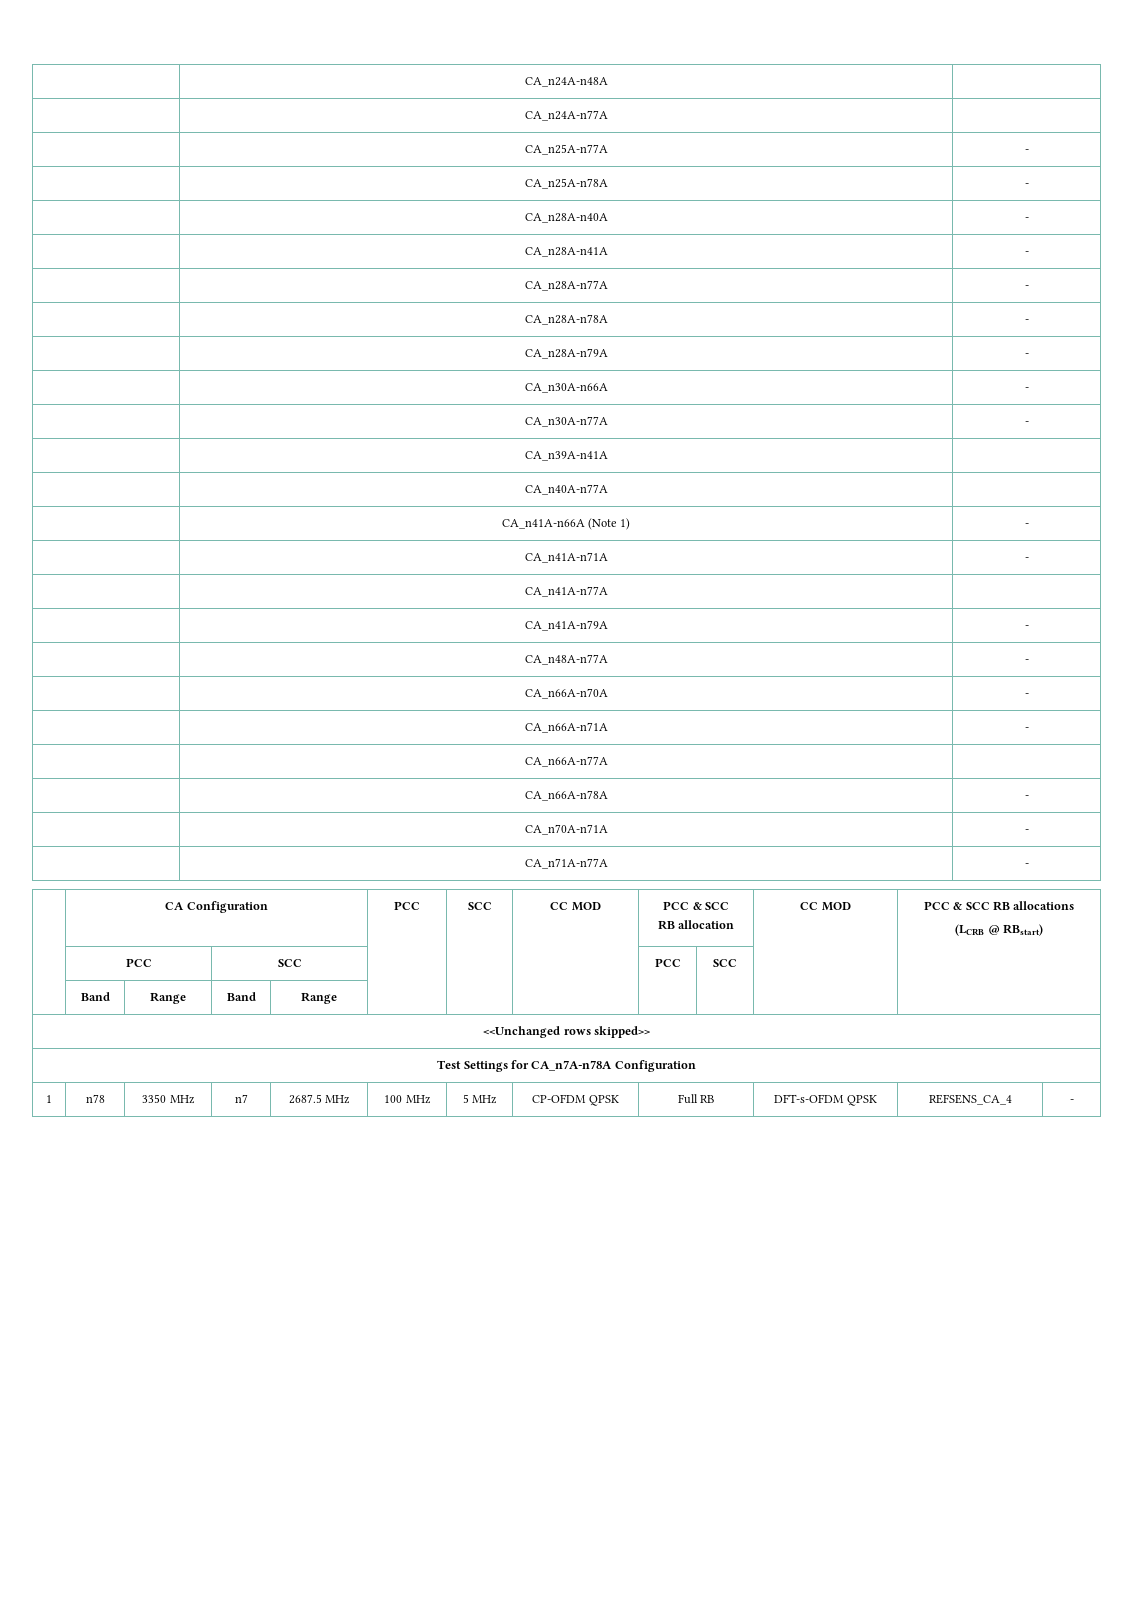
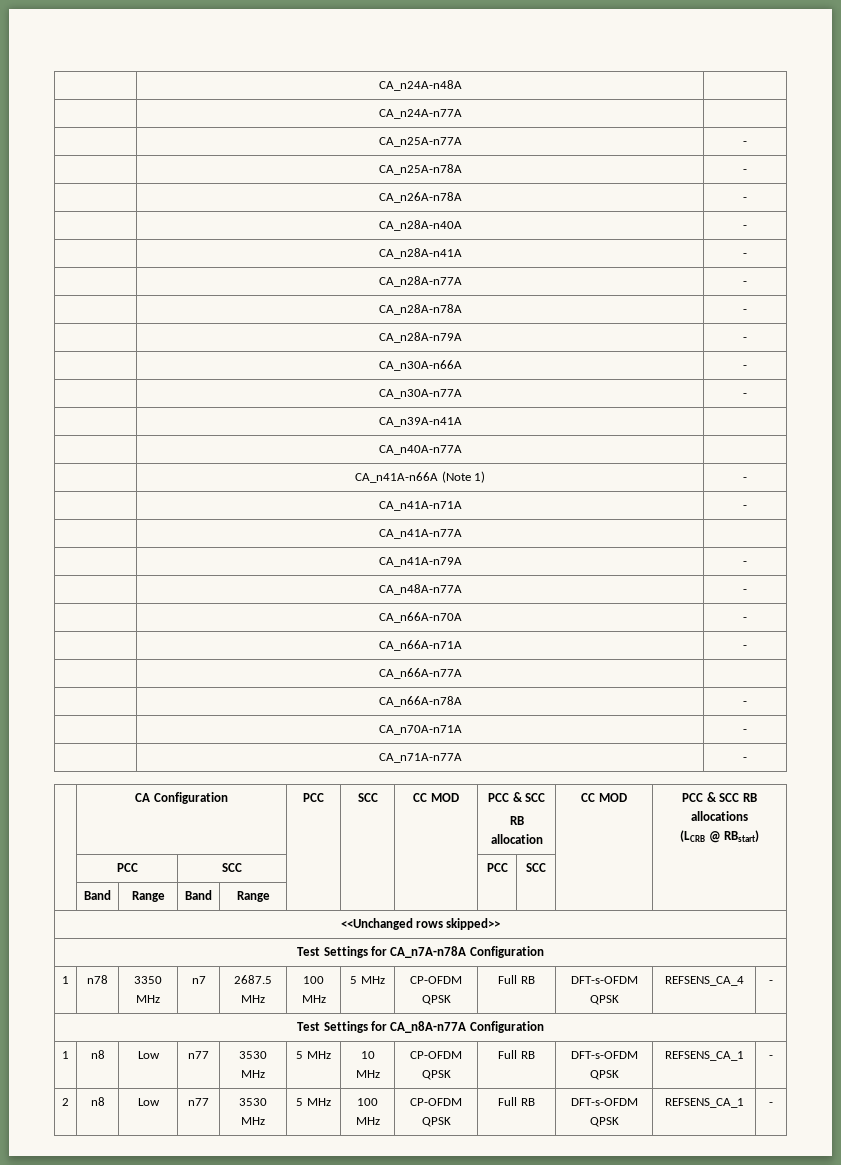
(1029, 185) none -> [378,192,462,203] [743,197,747,201] // | CA_n26A-n78A | -
(1074, 1101) none -> [297,1021,544,1033] [62,1051,69,1059] [90,1050,105,1059] [137,1051,160,1059] [188,1051,209,1059] [239,1051,267,1059] [241,1070,265,1078] [296,1051,331,1059] [360,1051,375,1059] [355,1070,380,1078] [410,1051,462,1059] [421,1070,451,1080] [498,1050,535,1059] [570,1051,638,1059] [589,1070,619,1080] [664,1051,744,1061] [769,1055,773,1059] [62,1098,69,1106] [90,1097,105,1106] [137,1098,160,1106] [188,1098,209,1106] [239,1098,267,1106] [241,1117,265,1125] [296,1098,331,1106] [357,1098,378,1106] [355,1117,380,1125] [410,1098,462,1106] [421,1117,451,1127] [498,1097,535,1106] [570,1098,638,1106] [589,1117,619,1127] [664,1098,744,1108] [769,1102,773,1106] // Test Settings for CA_n8A-n77A Configuration // 1 | n8 | Low | n77 | 3530 MHz | 5 MHz | 10 MHz | CP-OFDM QPSK | Full RB | DFT-s-OFDM QPSK | REFSENS_CA_1 | - // 2 | n8 | Low | n77 | 3530 MHz | 5 MHz | 100 MHz | CP-OFDM QPSK | Full RB | DFT-s-OFDM QPSK | REFSENS_CA_1 | -

